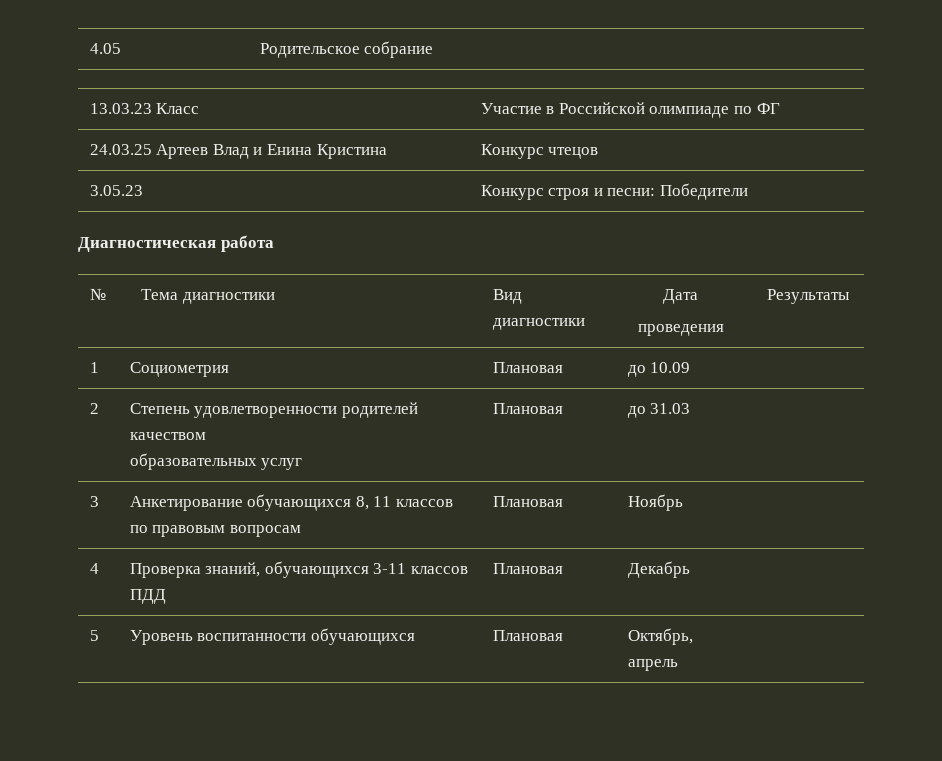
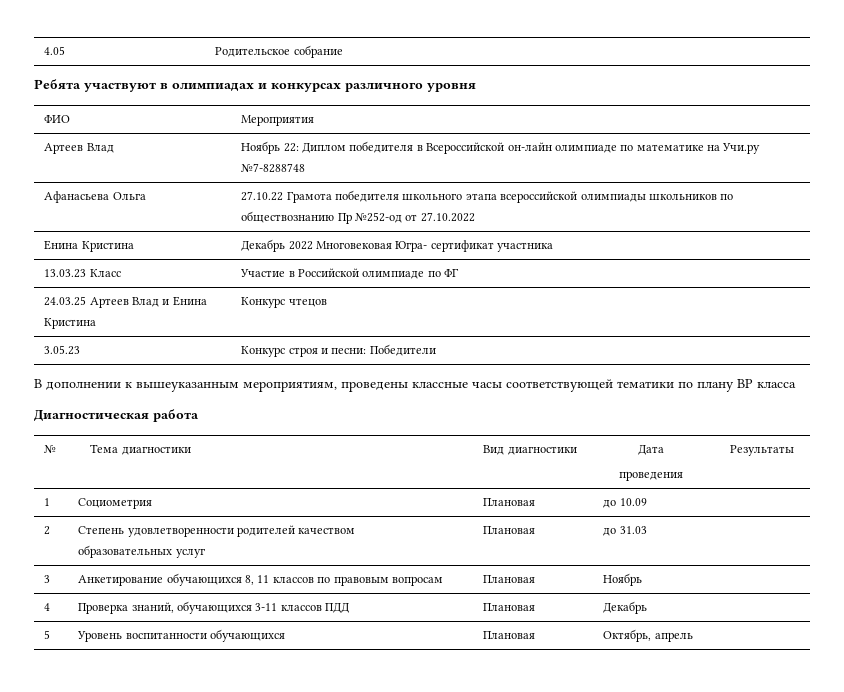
(434, 49) none -> [34,79,476,92] [44,115,71,123] [241,115,315,126] [44,143,114,154] [241,141,761,154] [241,163,306,173] [44,191,146,203] [241,190,734,203] [241,211,475,224] [44,240,134,252] [241,239,554,252] // Ребята участвуют в олимпиадах и конкурсах различного уровня // ФИО | Мероприятия // Артеев Влад | Ноябрь 22: Диплом победителя в Всероссийской он-лайн олимпиаде по математике на Учи.ру №7-8288748 // Афанасьева Ольга | 27.10.22 Грамота победителя школьного этапа всероссийской олимпиады школьников по обществознанию Пр №252-од от 27.10.2022 // Енина Кристина | Декабрь 2022 Многовековая Югра- сертификат участника
(748, 191) none -> [34,379,796,392] // В дополнении к вышеуказанным мероприятиям, проведены классные часы соответствующей тематики по плану ВР класса

